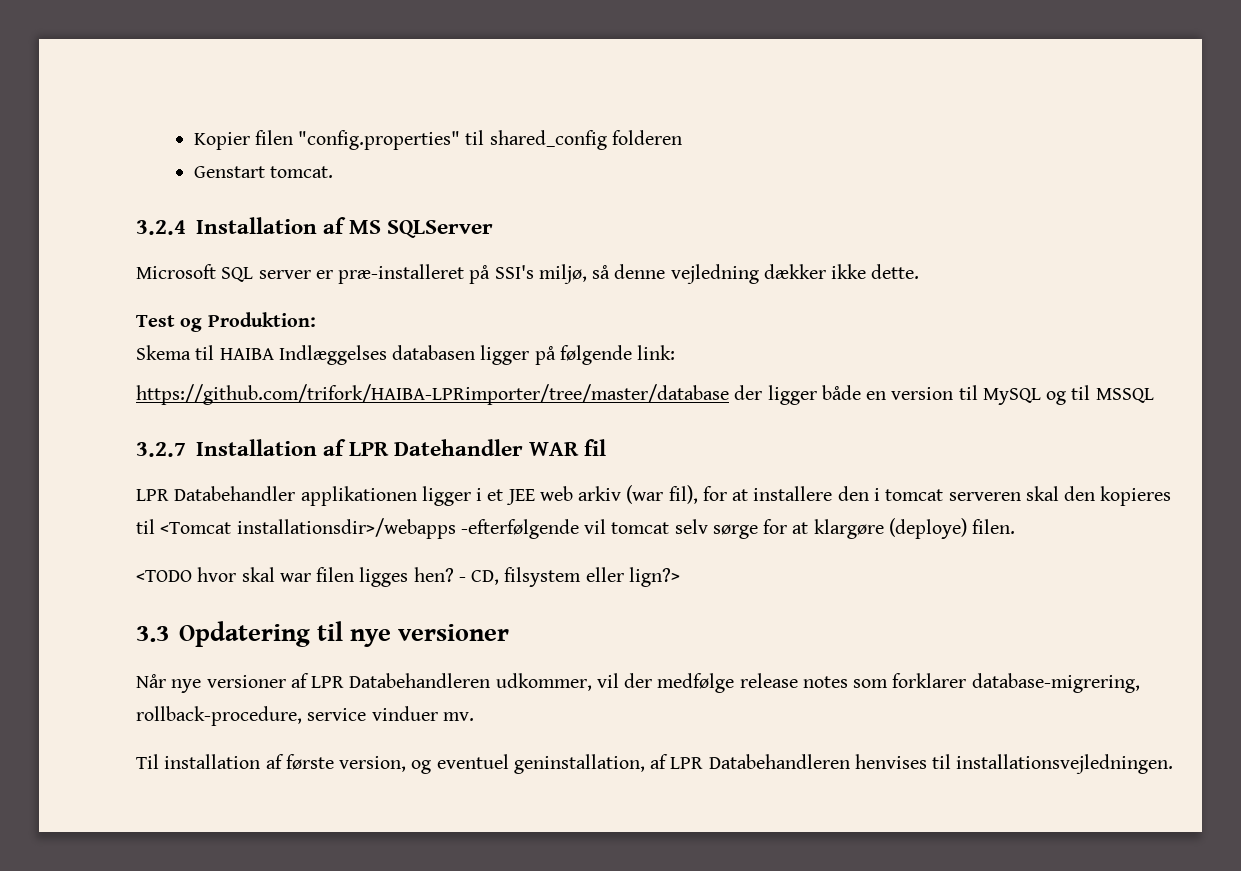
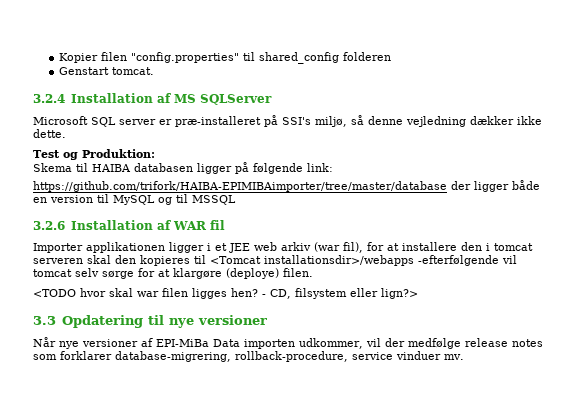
[278,345,387,365] Indlæggelses -> (131, 168) none
[136,384,729,405] https://github.com/trifork/HAIBA-LPRimporter/tree/master/database -> [33,181,447,192] https://github.com/trifork/HAIBA-EPIMIBAimporter/tree/master/database
[136,439,523,457] 3.2.7 Installation af LPR Datehandler -> [33,220,171,230] 3.2.6 Installation af
[136,486,296,501] LPR Databehandler -> [33,243,83,253] Importer
[311,673,491,688] LPR Databehandleren -> [156,339,295,349] EPI-MiBa Data importen
[136,754,1174,774] // Til installation af første version, og eventuel geninstallation, af LPR Databehandleren henvises til installationsvejledningen. -> (464, 357) none

